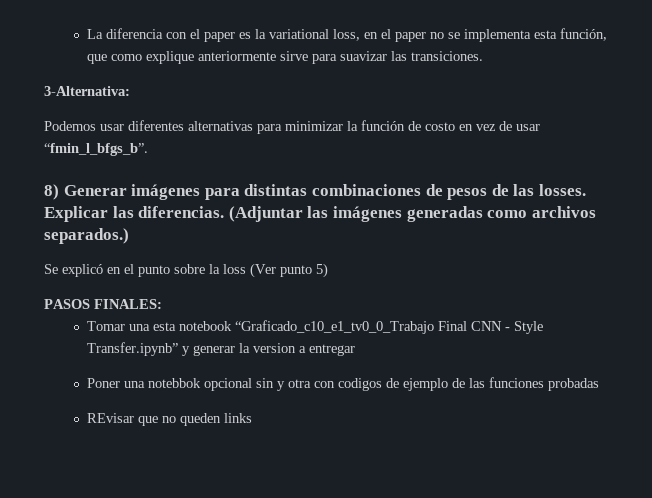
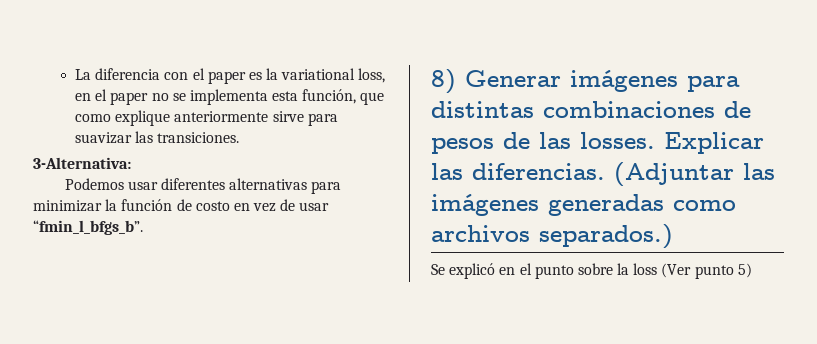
[44,299,162,309] [86,320,543,334] [86,342,355,356] [86,377,599,391] [86,413,252,426] // PASOS FINALES: // Tomar una esta notebook “Graficado_c10_e1_tv0_0_Trabajo Final CNN - Style Transfer.ipynb” y generar la version a entregar // Poner una notebbok opcional sin y otra con codigos de ejemplo de las funciones probadas // REvisar que no queden links -> (752, 270) none

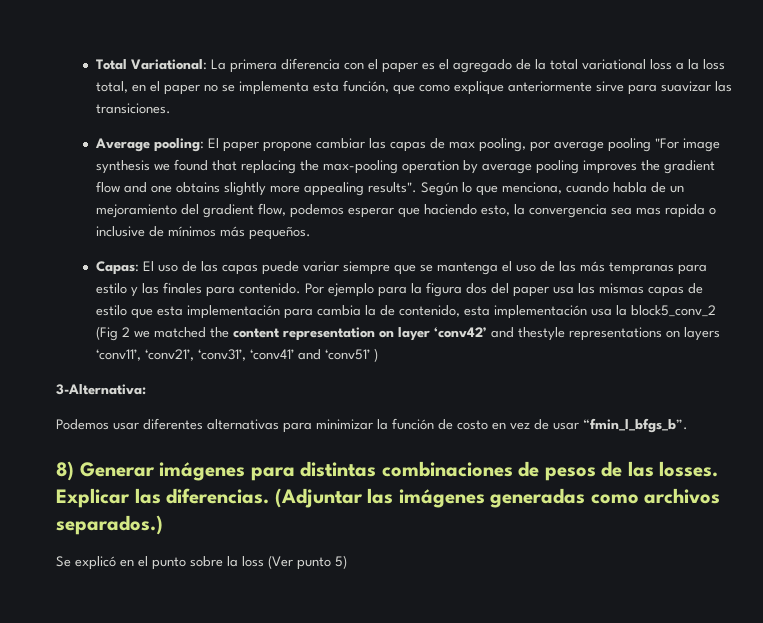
[74,69,91,80] La -> [95,59,277,73] Total Variational: La primera
[266,68,386,83] la variational loss, -> [438,59,725,73] [95,81,128,93] el agregado de la total variational loss a la loss total,
(240, 137) none -> [94,138,720,152] [95,159,715,174] [95,181,684,196] [95,203,716,218] [95,226,311,240] [95,261,707,275] [95,282,703,297] [95,305,716,319] [95,326,720,341] [95,348,378,362] // Average pooling: El paper propone cambiar las capas de max pooling, por average pooling "For image synthesis we found that replacing the max-pooling operation by average pooling improves the gradient flow and one obtains slightly more appealing results". Según lo que menciona, cuando habla de un mejoramiento del gradient flow, podemos esperar que haciendo esto, la convergencia sea mas rapida o inclusive de mínimos más pequeños. // Capas: El uso de las capas puede variar siempre que se mantenga el uso de las más tempranas para estilo y las finales para contenido. Por ejemplo para la figura dos del paper usa las mismas capas de estilo que esta implementación para cambia la de contenido, esta implementación usa la block5_conv_2 (Fig 2 we matched the content representation on layer ‘conv42’ and thestyle representations on layers ‘conv11’, ‘conv21’, ‘conv31’, ‘conv41’ and ‘conv51’ )

